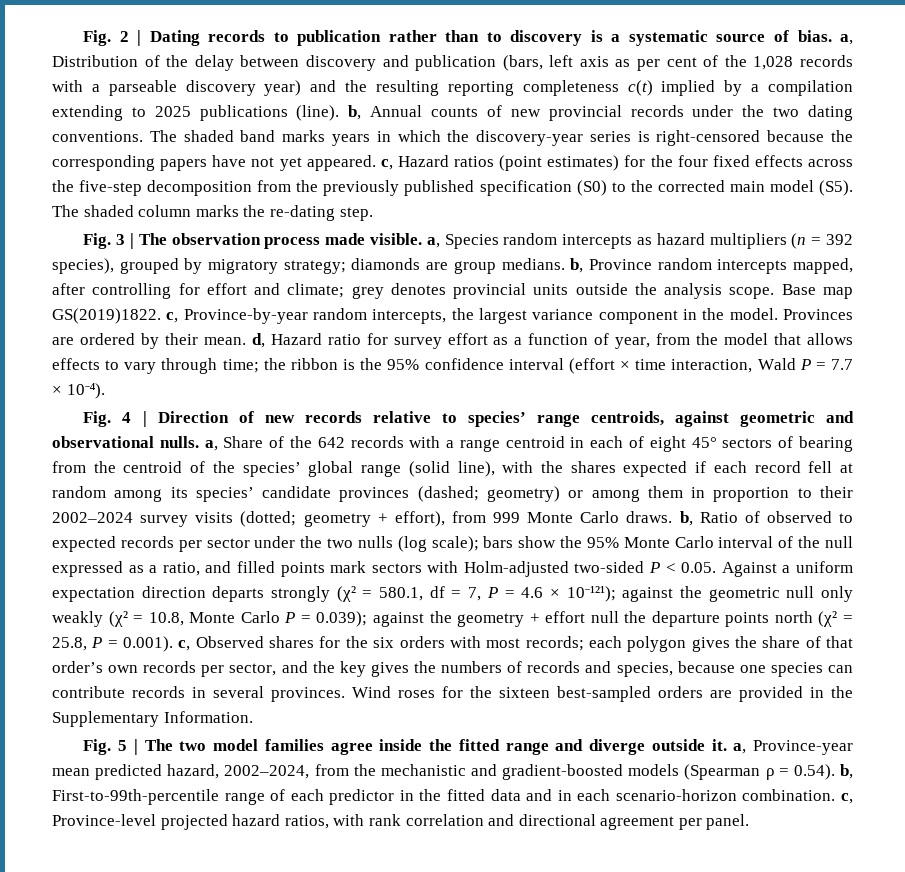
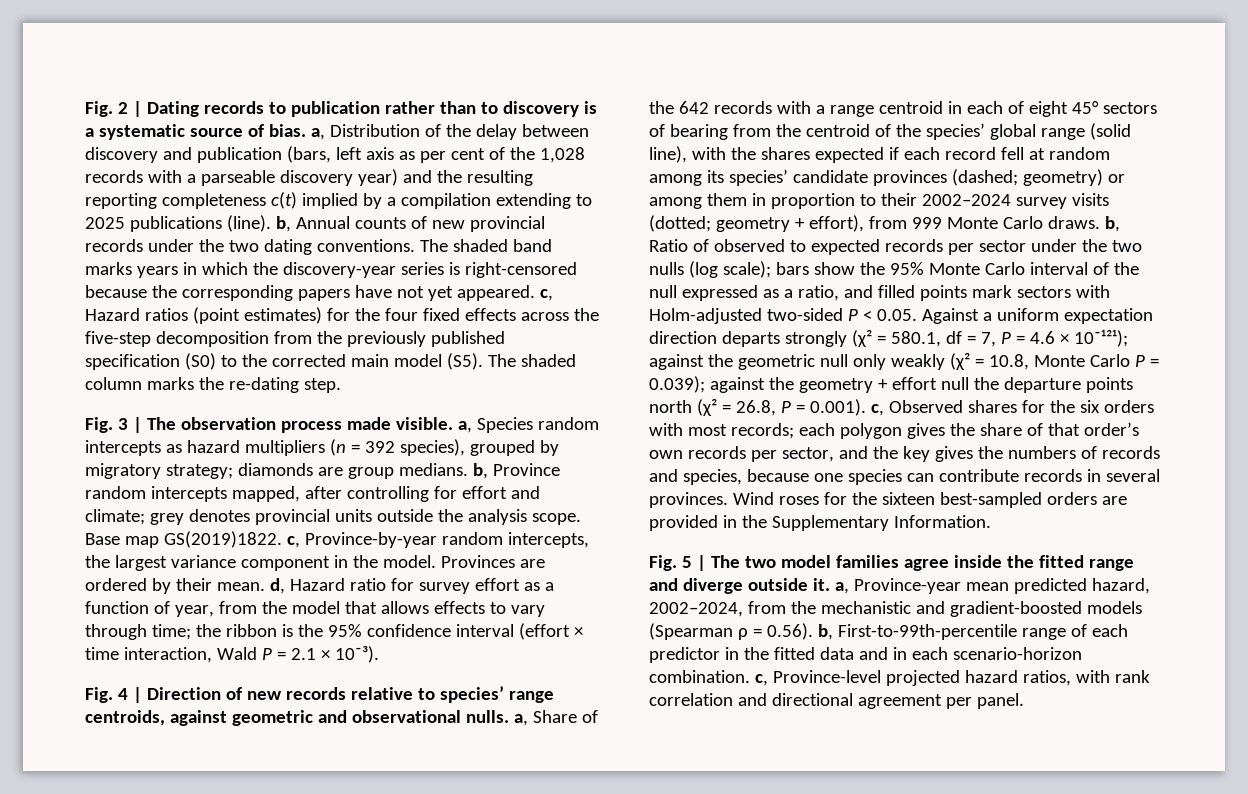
[830,359,853,370] [52,383,105,399] 7.7 × 10⁻⁴). -> [290,645,379,663] 2.1 × 10⁻³).
[52,637,87,651] 25.8, -> [735,400,776,416] 26.8,
[793,764,835,780] 0.54). -> [766,623,813,640] 0.56).

